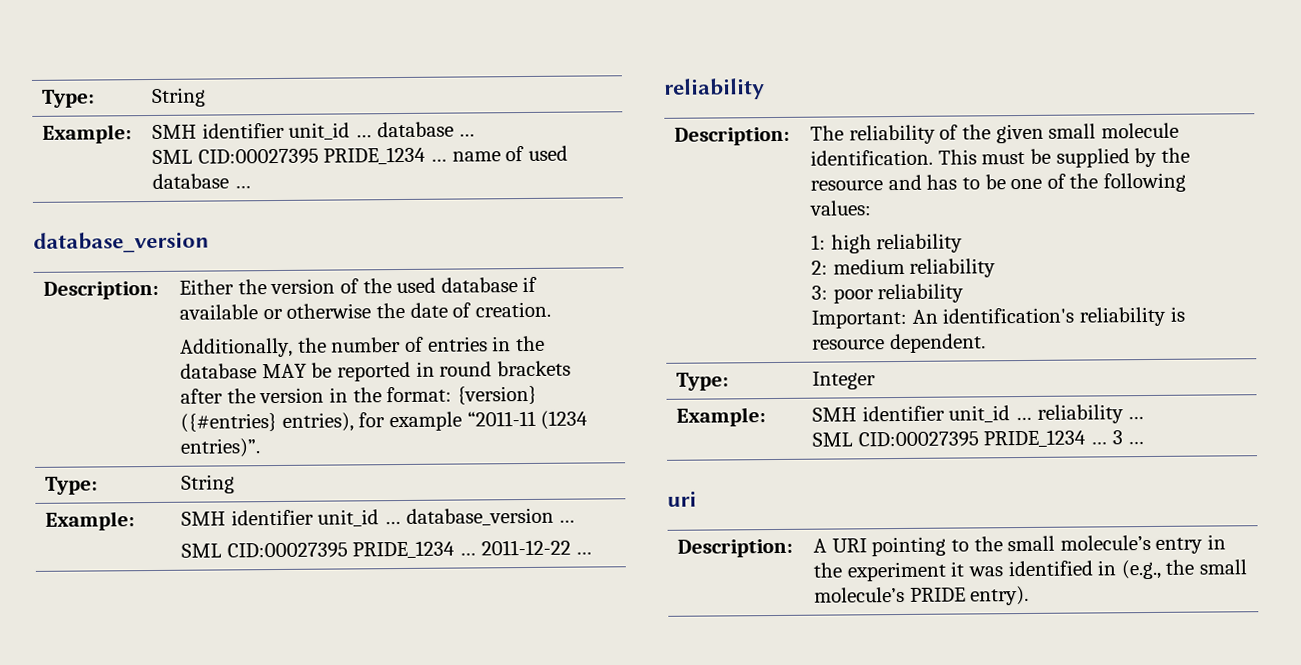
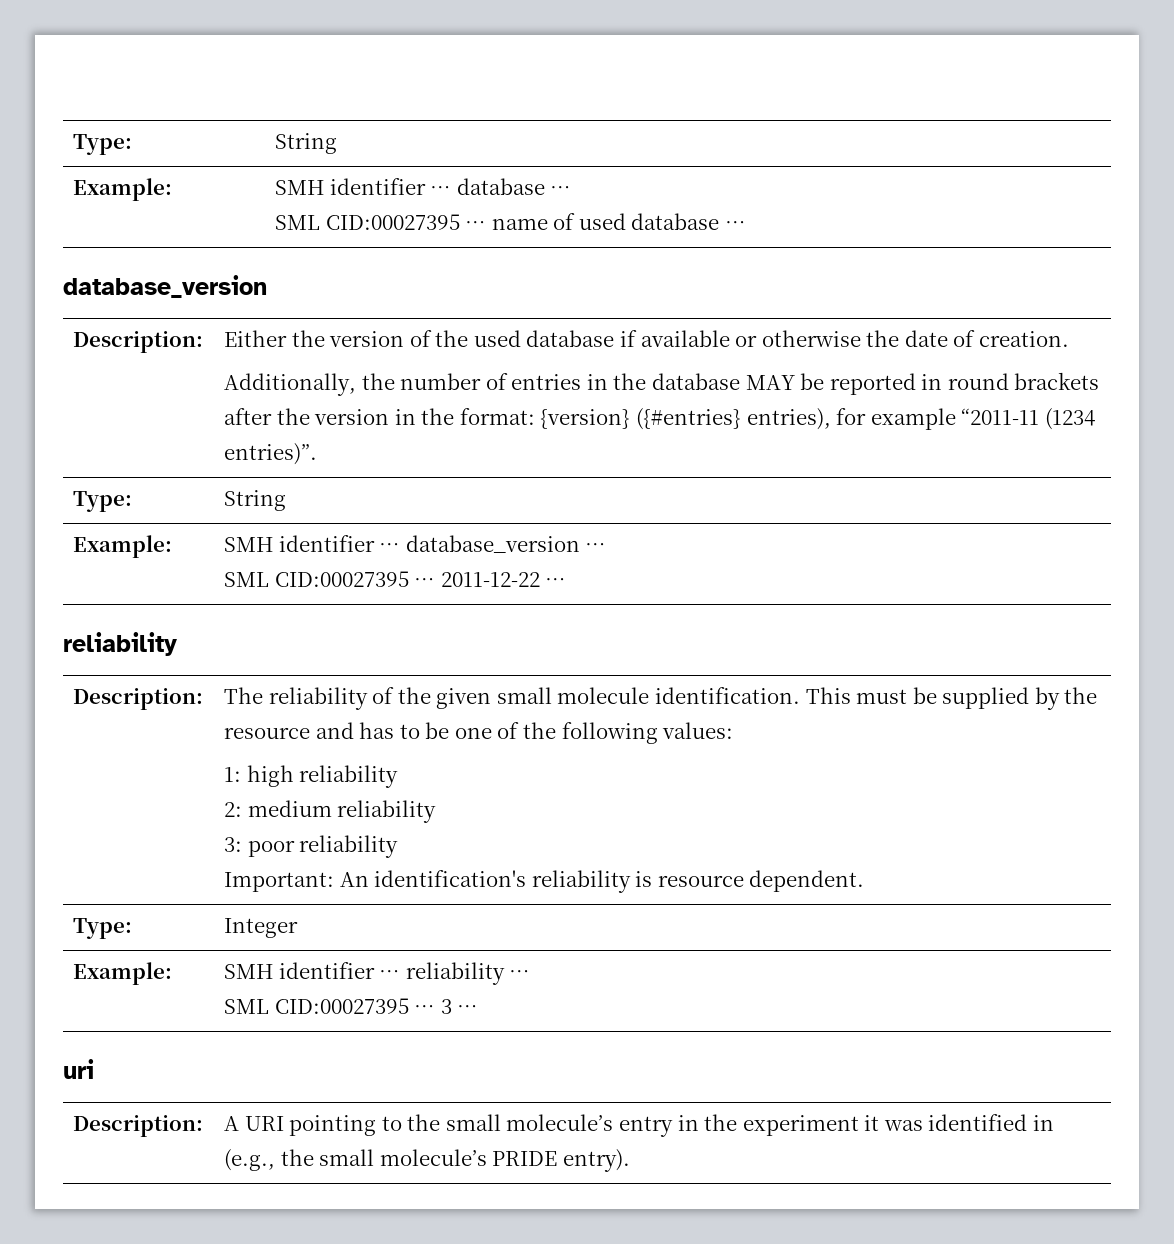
[42,89,96,108] [152,87,207,107] [42,124,133,144] [152,122,351,140] Type: | String // Example: | SMH identifier unit_id -> [73,134,133,155] [275,133,338,154] [73,178,173,201] [275,178,426,195] Type: | String // Example: | SMH identifier
[323,146,427,165] PRIDE_1234 -> (460, 222) none
[317,509,380,527] unit_id -> (375, 543) none
[352,540,456,559] PRIDE_1234 -> (409, 579) none
[948,405,1011,423] unit_id -> (375, 970) none
[983,429,1087,448] PRIDE_1234 -> (409, 1006) none

